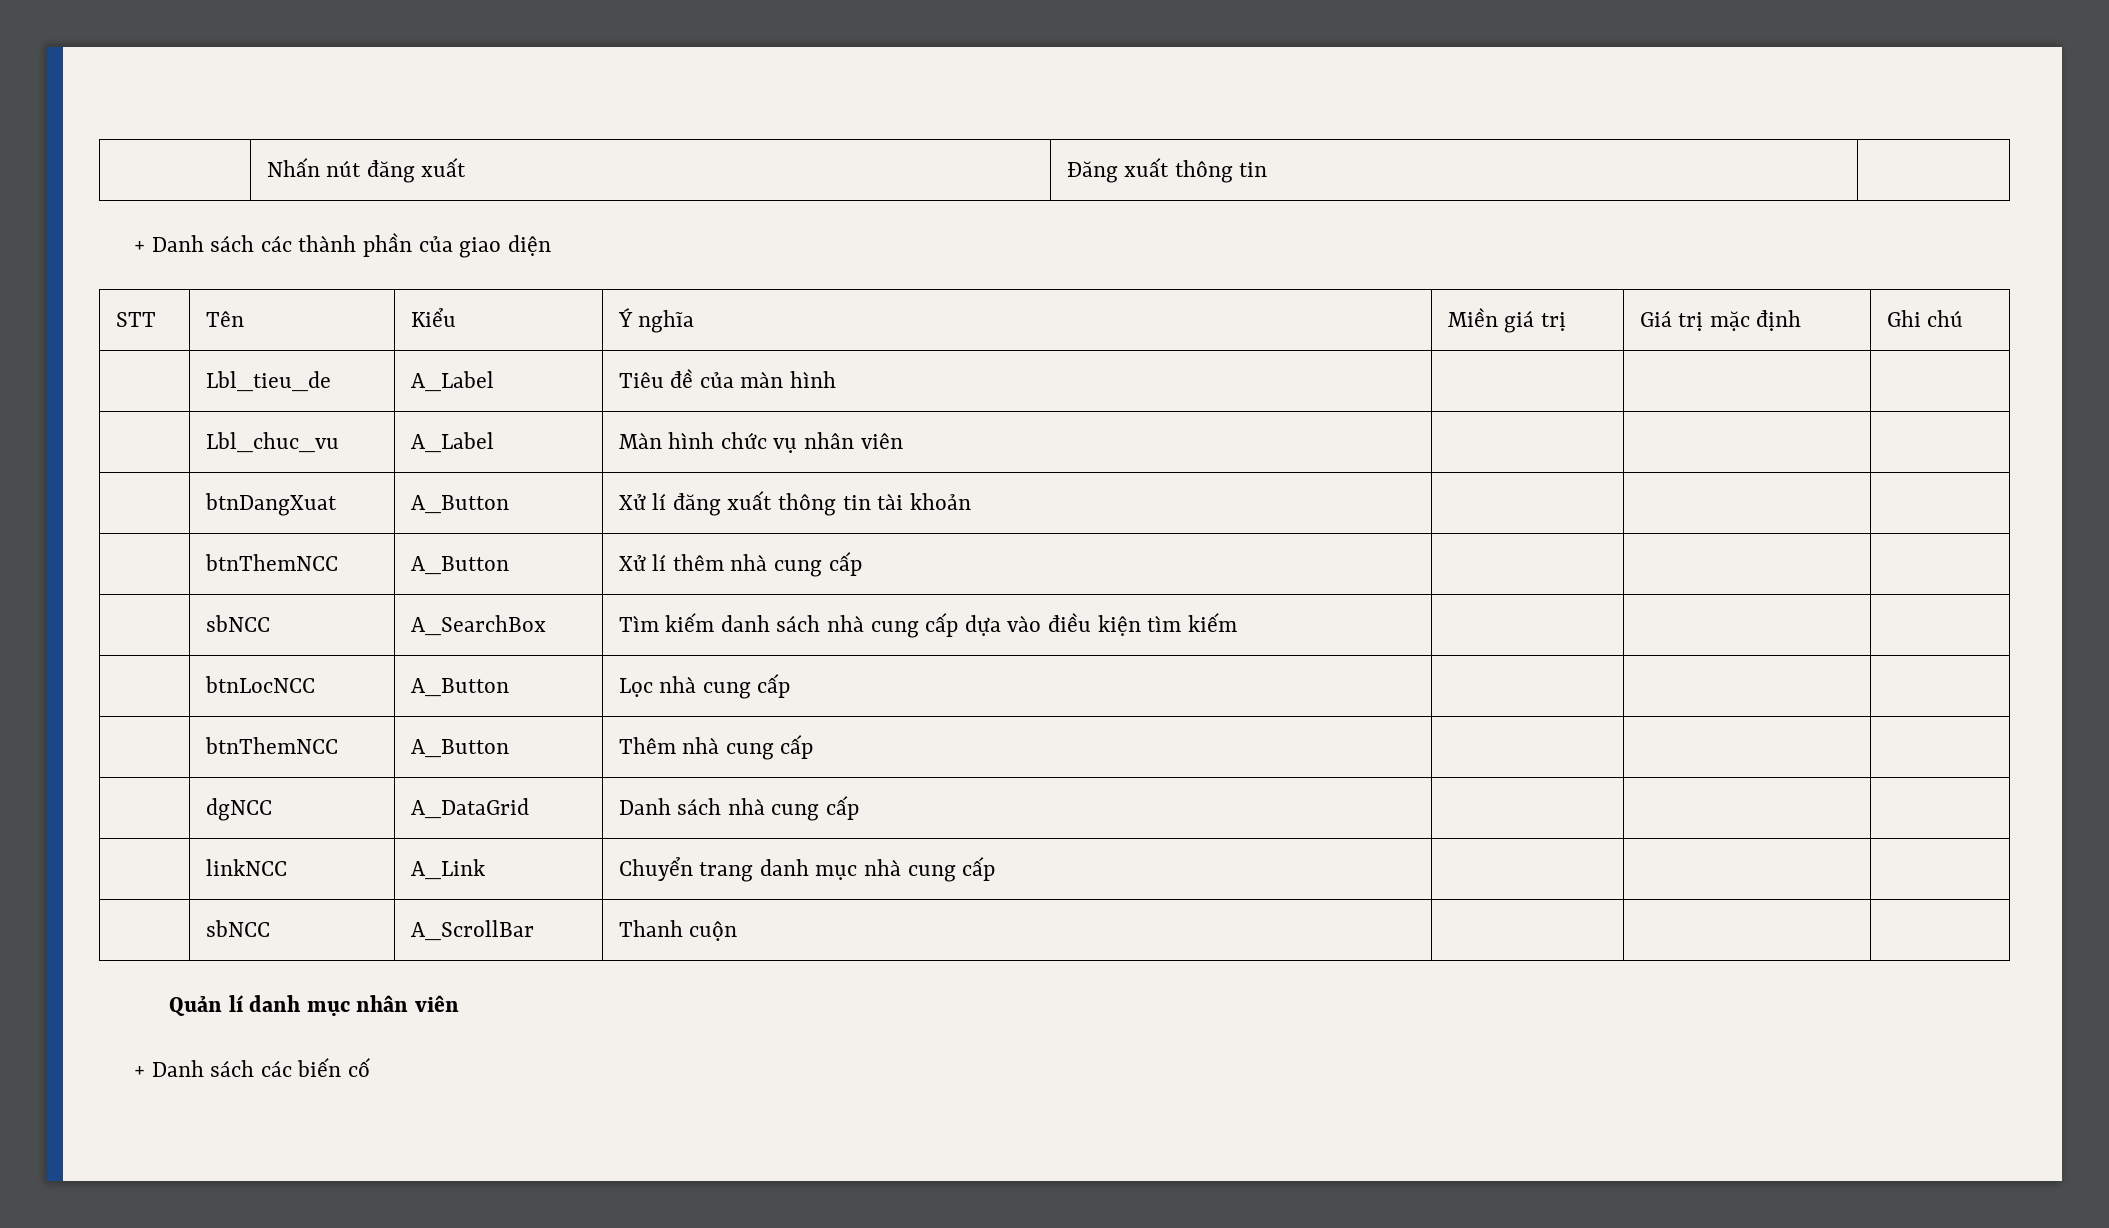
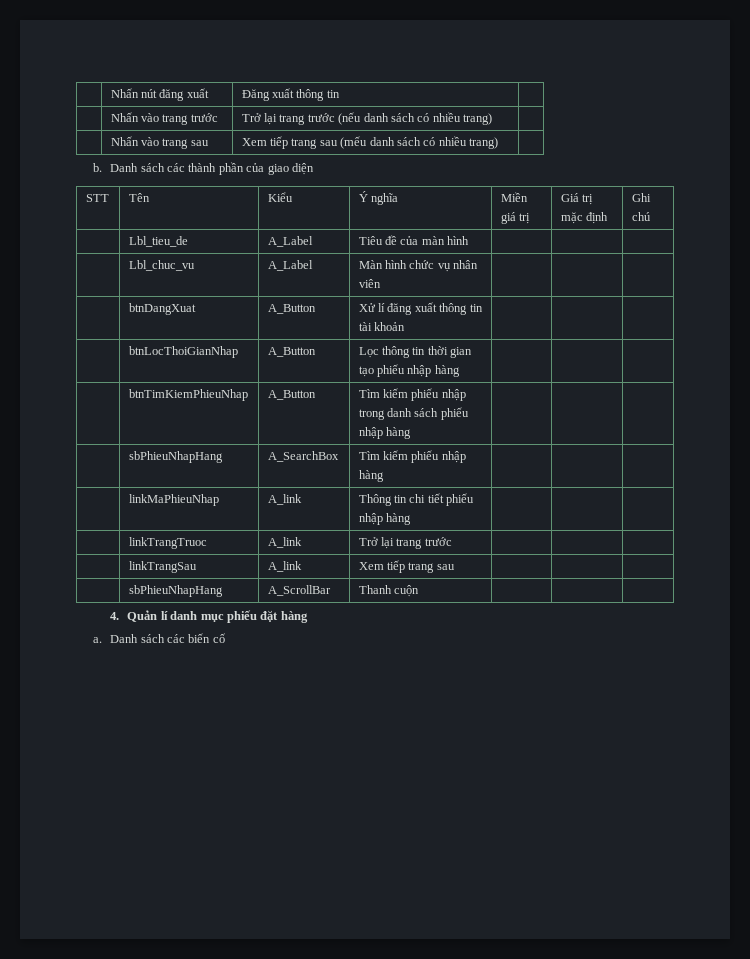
[133,241,145,252] // + -> [110,112,218,125] [241,112,493,125] [110,136,209,149] [241,136,499,149] [93,163,103,172] // | Nhấn vào trang trước | Trở lại trang trước (nếu danh sách có nhiều trang) | // | Nhấn vào trang sau | Xem tiếp trang sau (mếu danh sách có nhiều trang) | // b.
[204,554,338,571] [410,556,509,575] [618,552,862,577] [205,615,270,632] [410,615,546,636] [618,613,1237,638] [204,676,315,693] [410,678,509,697] [618,674,791,699] [204,737,338,754] [410,739,509,758] [618,735,814,760] [205,798,272,821] [410,798,529,819] [618,796,860,821] [205,859,287,876] [410,859,485,880] [618,857,996,882] [205,920,270,937] btnThemNCC | A_Button | Xử lí thêm nhà cung cấp | | | // | sbNCC | A_SearchBox | Tìm kiếm danh sách nhà cung cấp dựa vào điều kiện tìm kiếm | | | // | btnLocNCC | A_Button | Lọc nhà cung cấp | | | // | btnThemNCC | A_Button | Thêm nhà cung cấp | | | // | dgNCC | A_DataGrid | Danh sách nhà cung cấp | | | // | linkNCC | A_Link | Chuyển trang danh mục nhà cung cấp | | | // | sbNCC -> [128,346,238,358] [267,347,316,357] [358,346,473,358] [358,364,460,377] [128,389,248,401] [267,390,316,400] [358,388,466,401] [358,407,469,420] [358,427,412,439] [128,451,223,463] [267,451,339,462] [358,450,466,463] [358,470,384,482] [128,494,219,506] [267,494,302,505] [358,493,475,506] [358,513,412,525] [128,537,207,549] [267,537,302,548] [358,537,452,549] [128,561,197,573] [267,561,302,572] [358,560,455,573] [128,585,223,597] btnLocThoiGianNhap | A_Button | Lọc thông tin thời gian tạo phiếu nhập hàng | | | // | btnTimKiemPhieuNhap | A_Button | Tìm kiếm phiếu nhập trong danh sách phiếu nhập hàng | | | // | sbPhieuNhapHang | A_SearchBox | Tìm kiếm phiếu nhập hàng | | | // | linkMaPhieuNhap | A_link | Thông tin chi tiết phiếu nhập hàng | | | // | linkTrangTruoc | A_link | Trở lại trang trước | | | // | linkTrangSau | A_link | Xem tiếp trang sau | | | // | sbPhieuNhapHang
(738, 931) none -> [110,612,120,620] 4.
[356,995,459,1012] [133,1066,145,1077] nhân viên // + -> [226,610,308,623] [93,637,103,643] phiếu đặt hàng // a.

